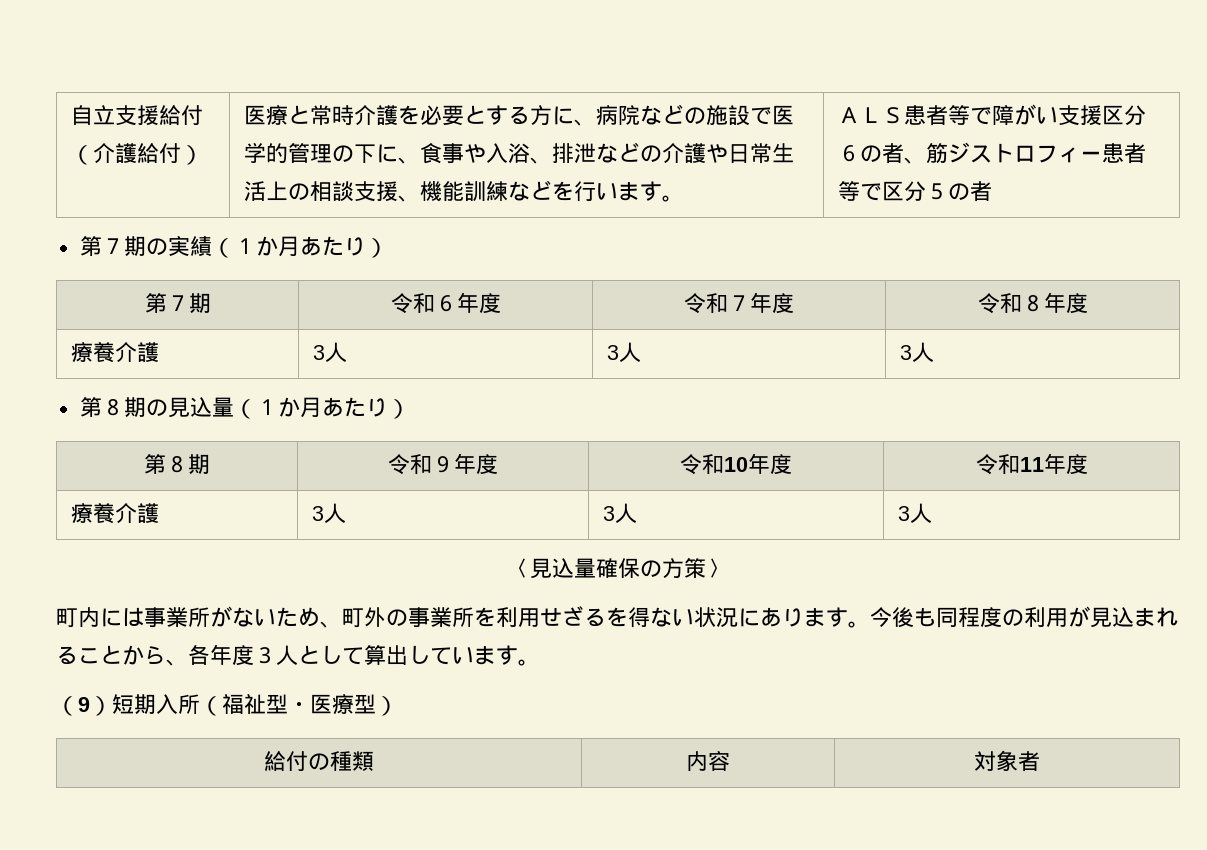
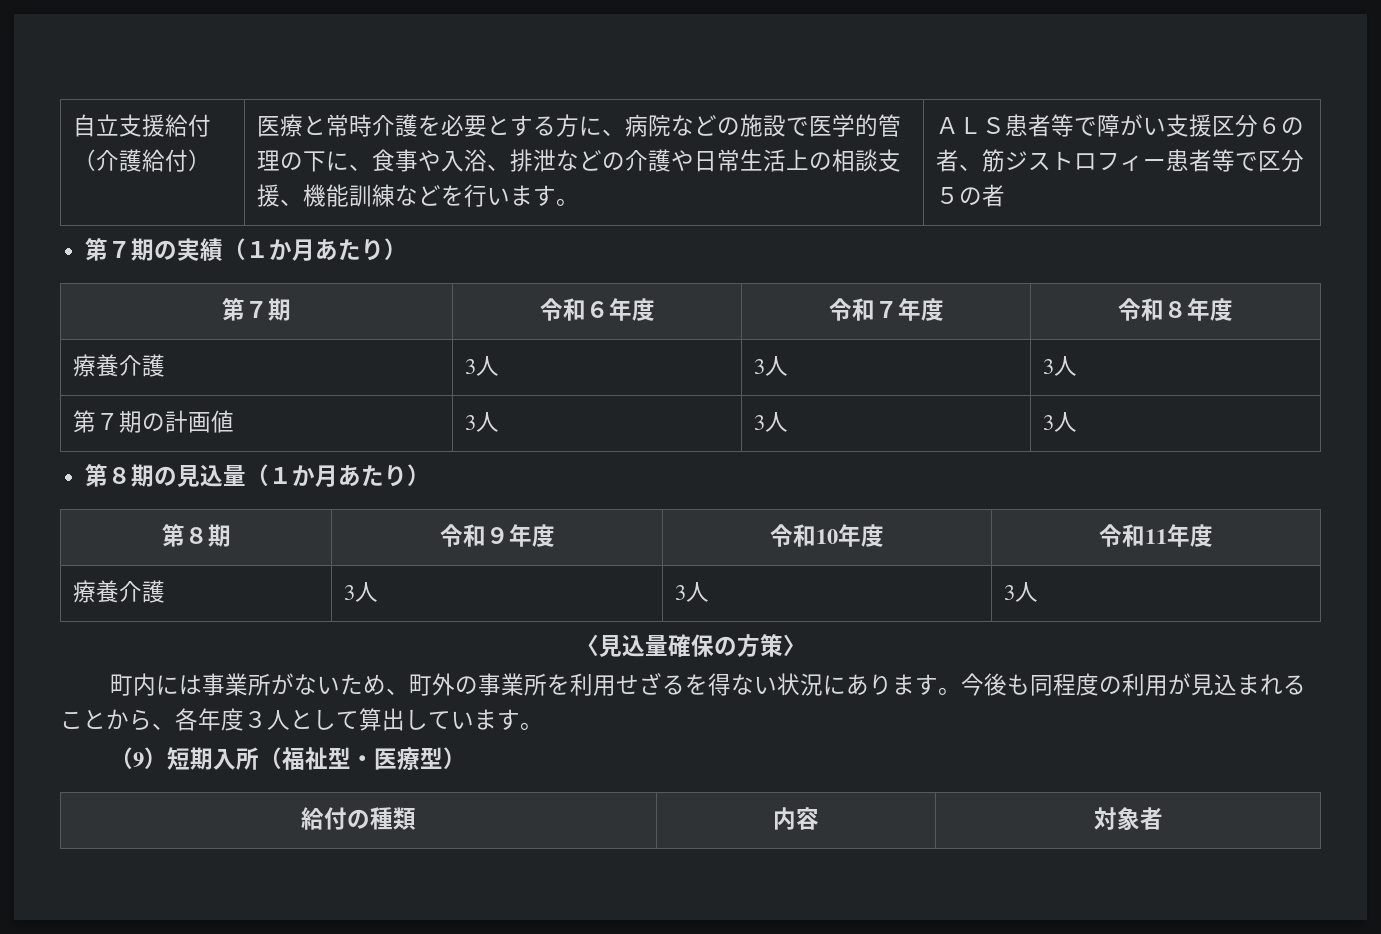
(934, 352) none -> [73,410,235,433] [465,412,500,432] [754,412,789,432] [1043,412,1078,432] // 第７期の計画値 | 3人 | 3人 | 3人

